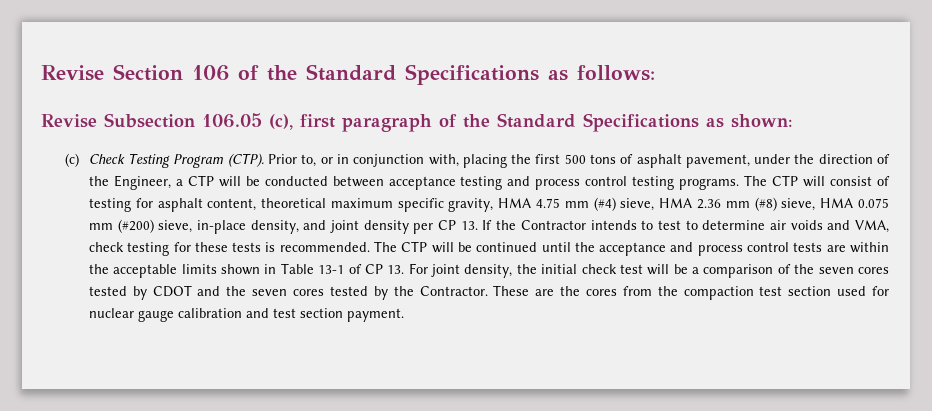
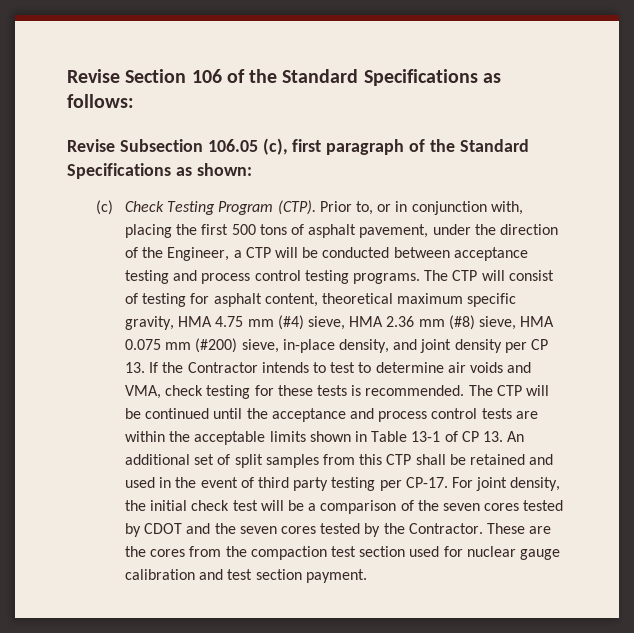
(405, 269) none -> [507,431,525,442] [125,454,554,468] [125,477,448,491] An additional set of split samples from this CTP shall be retained and used in the event of third party testing per CP-17.

